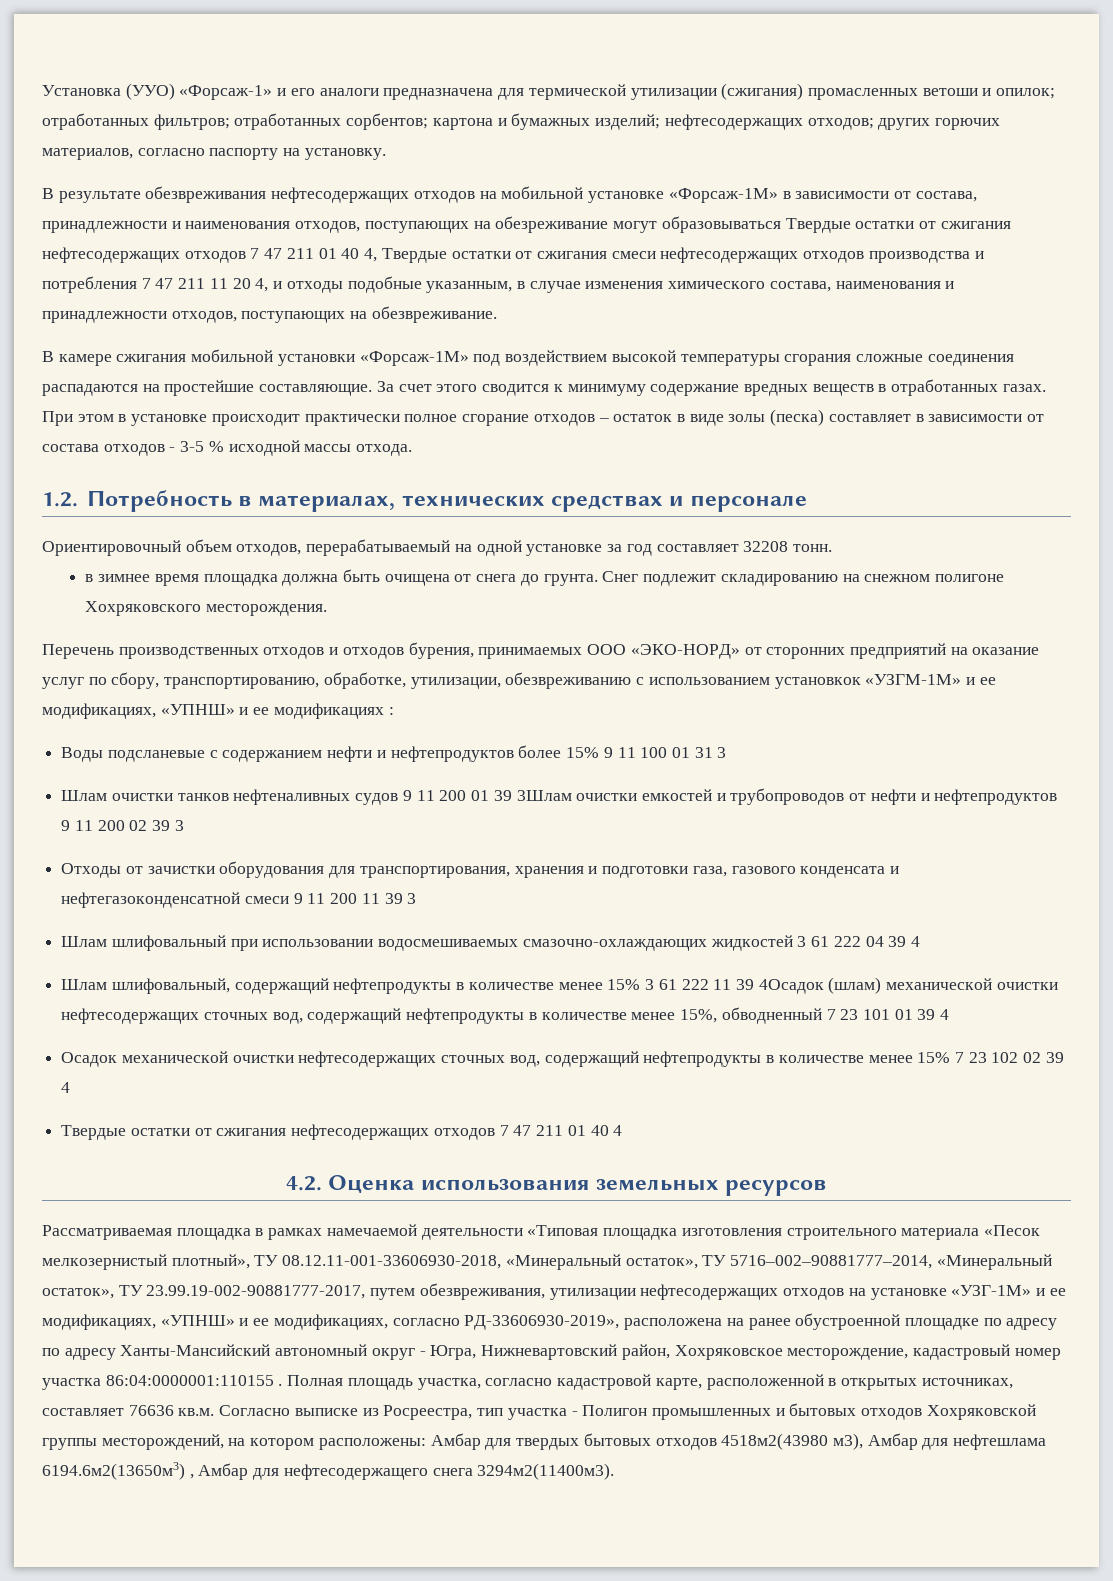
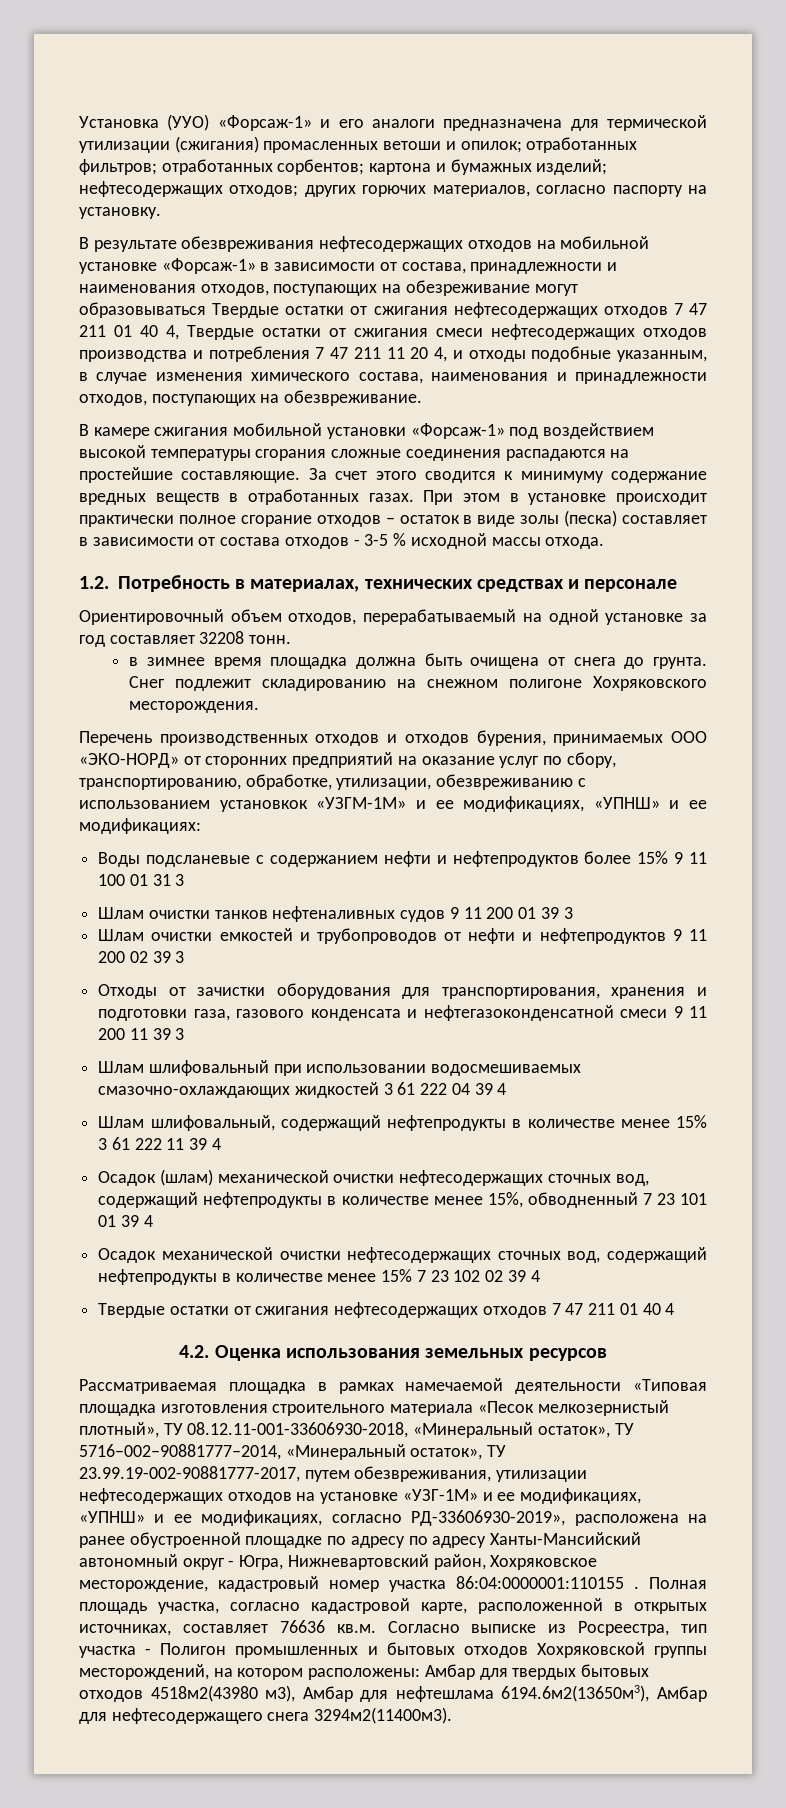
[668,188,778,203] «Форсаж-1М» -> [161,258,256,274] «Форсаж-1»
[359,351,469,366] «Форсаж-1М» -> [410,423,505,439] «Форсаж-1»
[273,703,394,719] модификациях : -> [79,818,201,834] модификациях:
[516,790,572,801] 3Шлам -> [563,907,573,919] [98,929,145,941] 3 // Шлам
[758,979,824,994] 4Осадок -> [211,1138,221,1150] [98,1171,157,1186] 4 // Осадок
[42,1462,194,1480] 6194.6м2(13650м3) , -> [501,1685,650,1702] 6194.6м2(13650м3),

